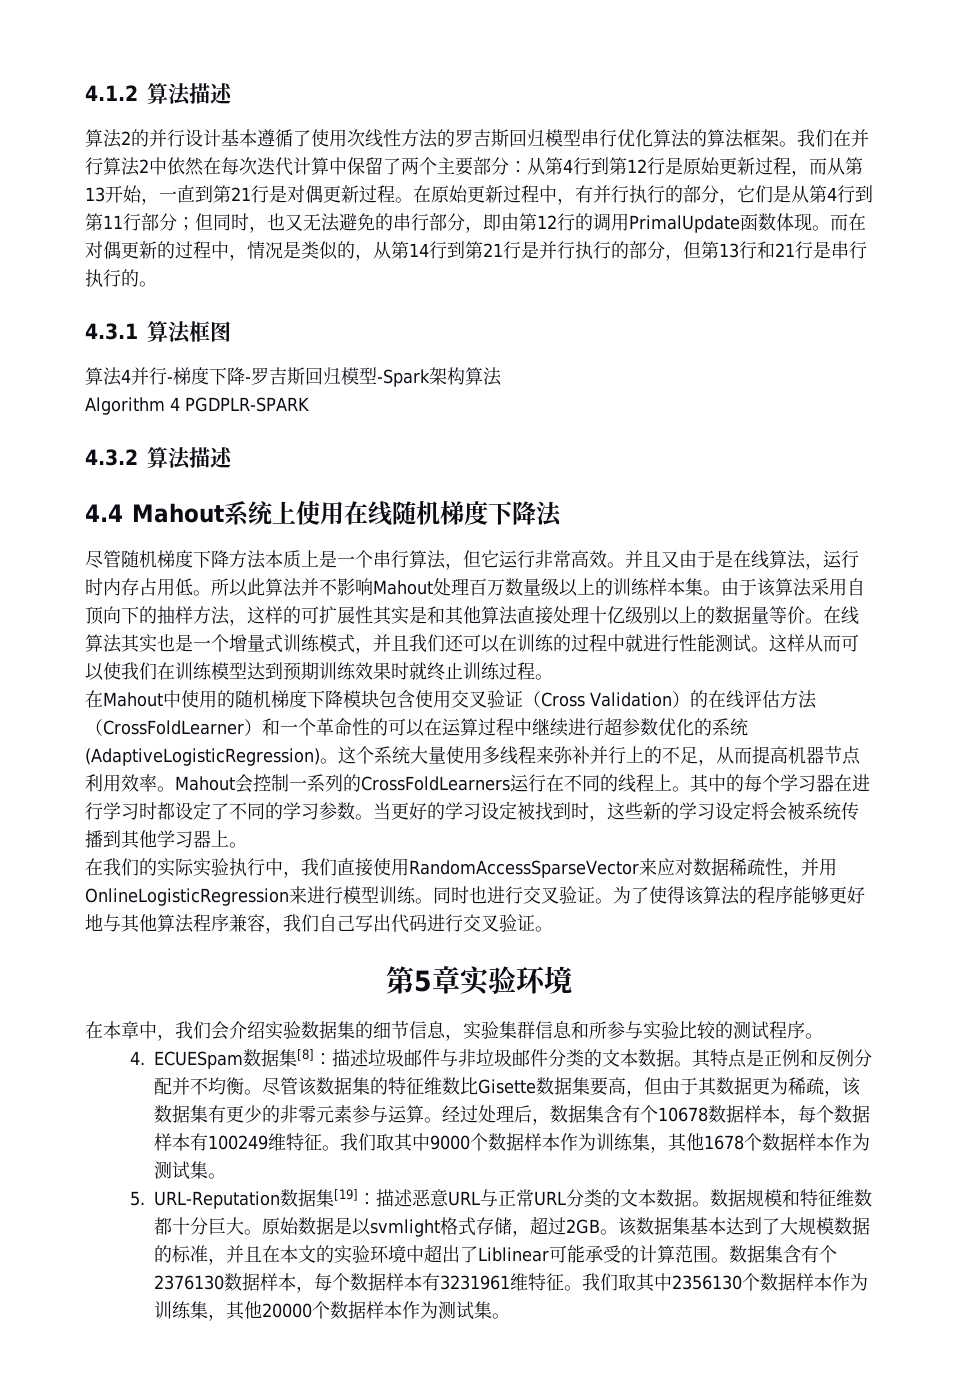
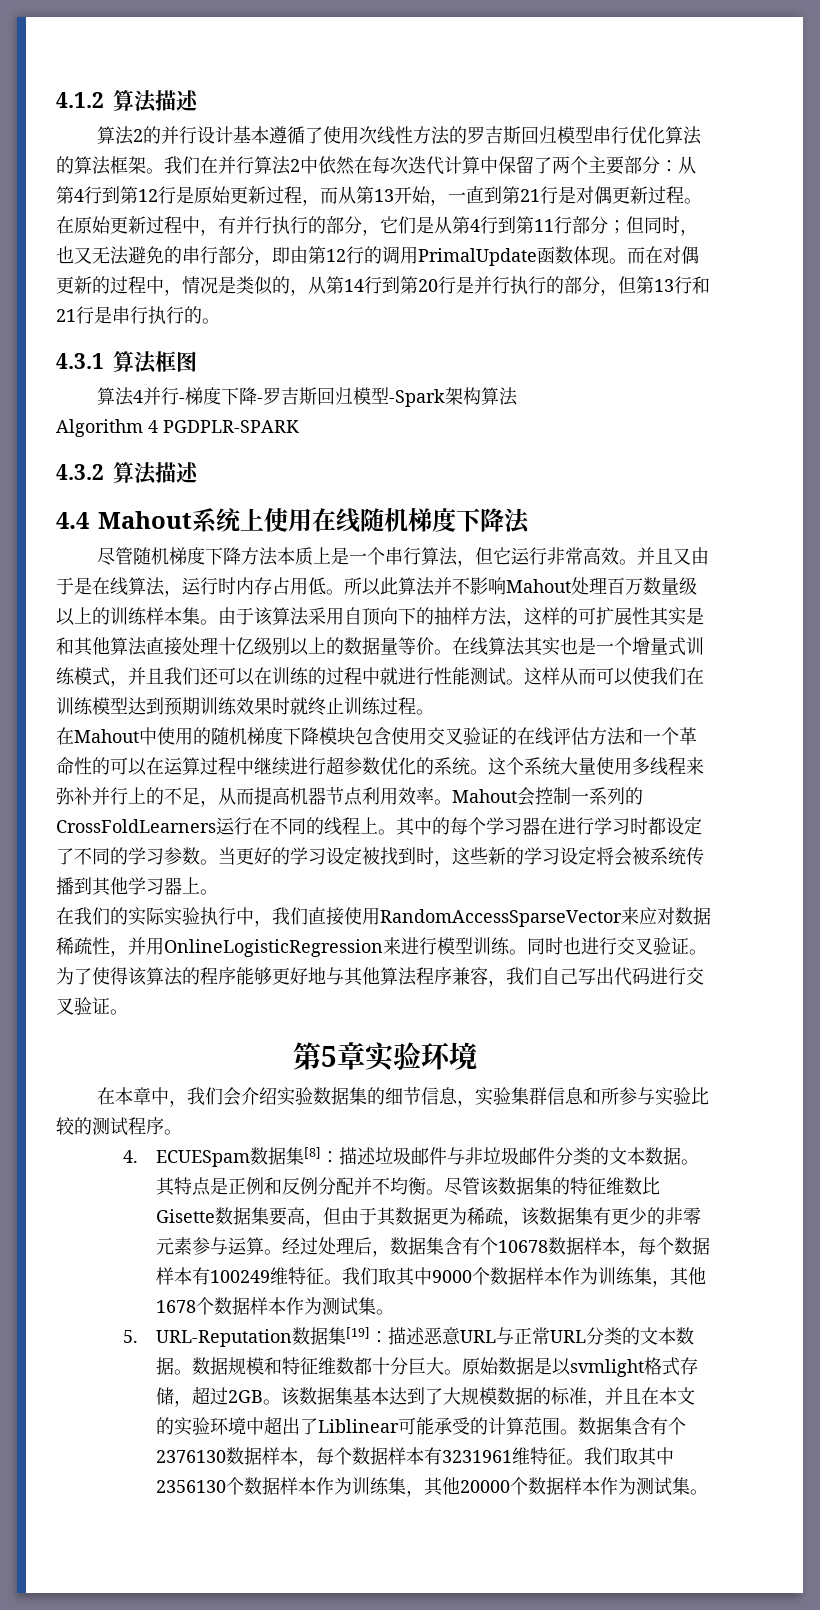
[483,243,503,257] 21 -> [418,279,438,292] 20
[523,691,690,708] （Cross Validation） -> (499, 735) none
[85,719,262,736] （CrossFoldLearner） -> (626, 736) none
[85,748,320,766] (AdaptiveLogisticRegression) -> (470, 766) none

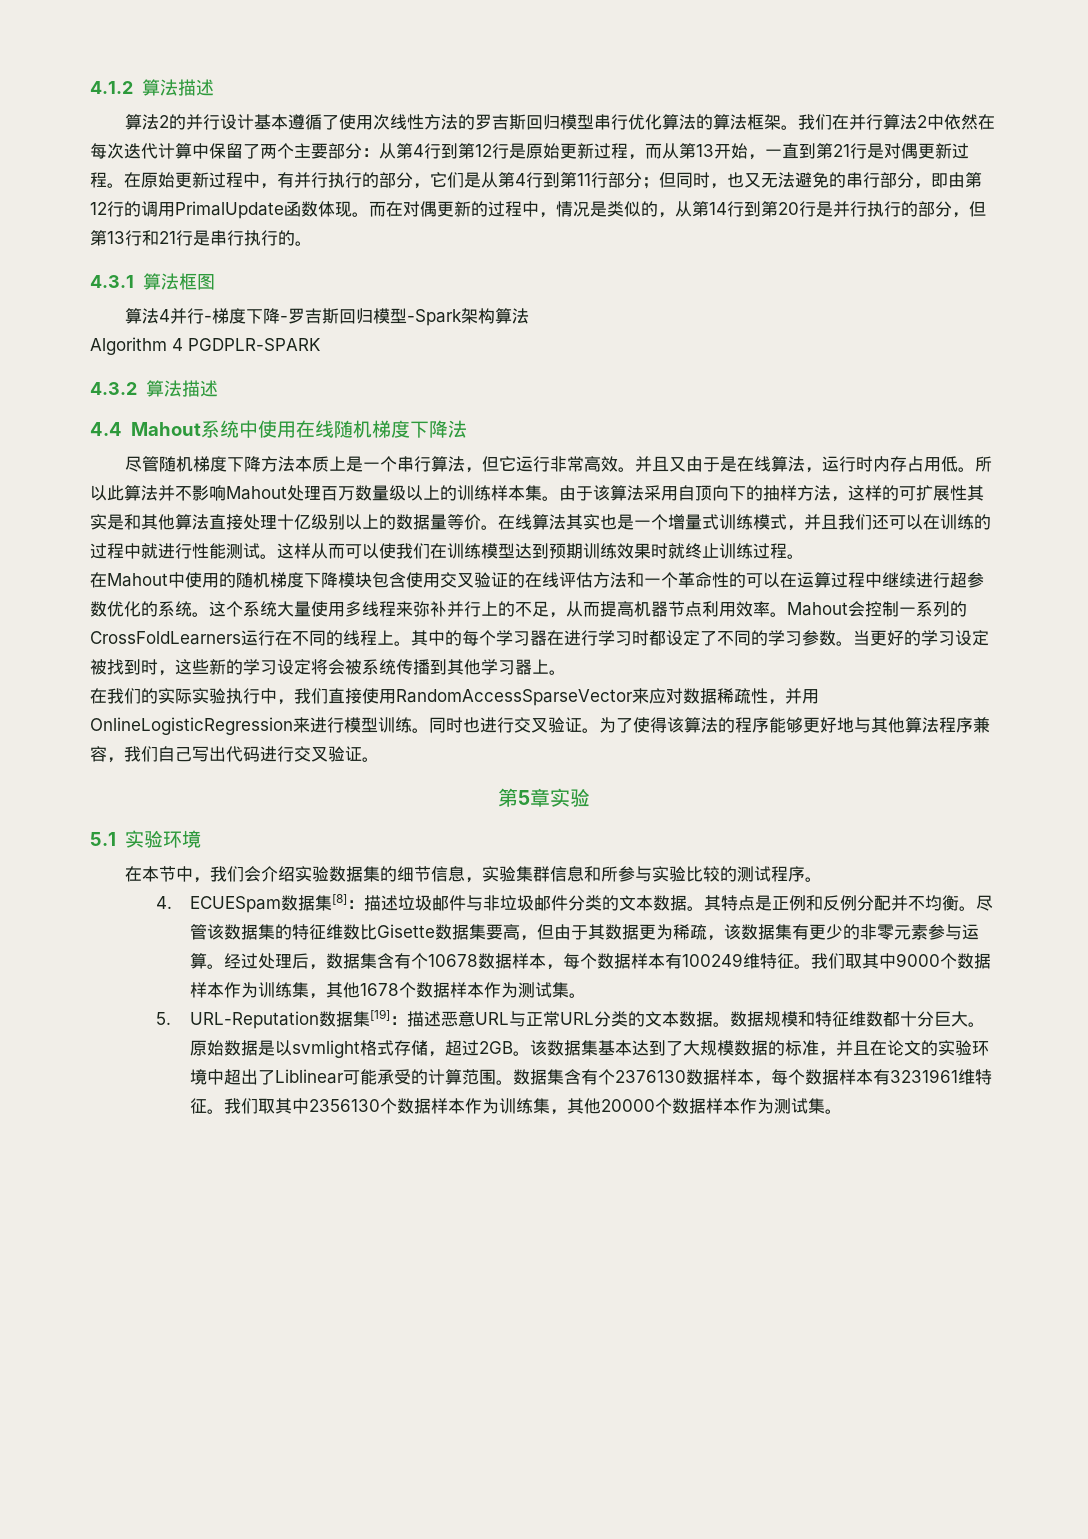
[240,508,264,531] 上 -> [238,420,258,438] 中
(421, 1056) none -> [90,830,163,848] // 5.1实验
[133,1087,152,1105] 章 -> [159,866,177,882] 节
[659,1387,678,1405] 本 -> [886,1040,904,1056] 论

